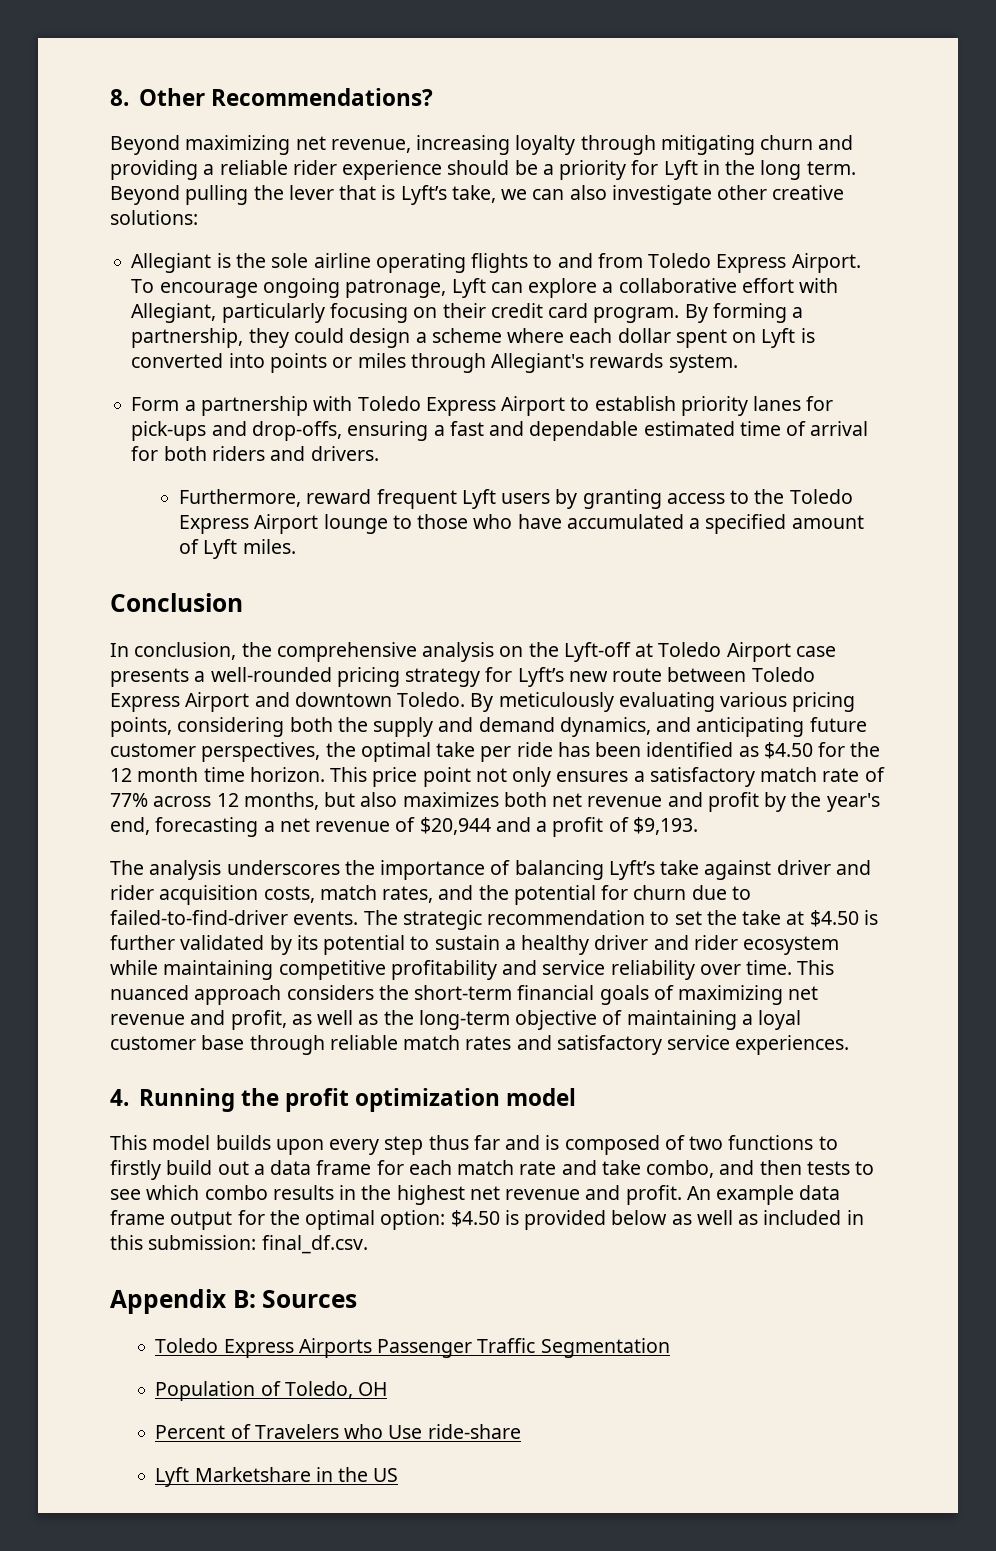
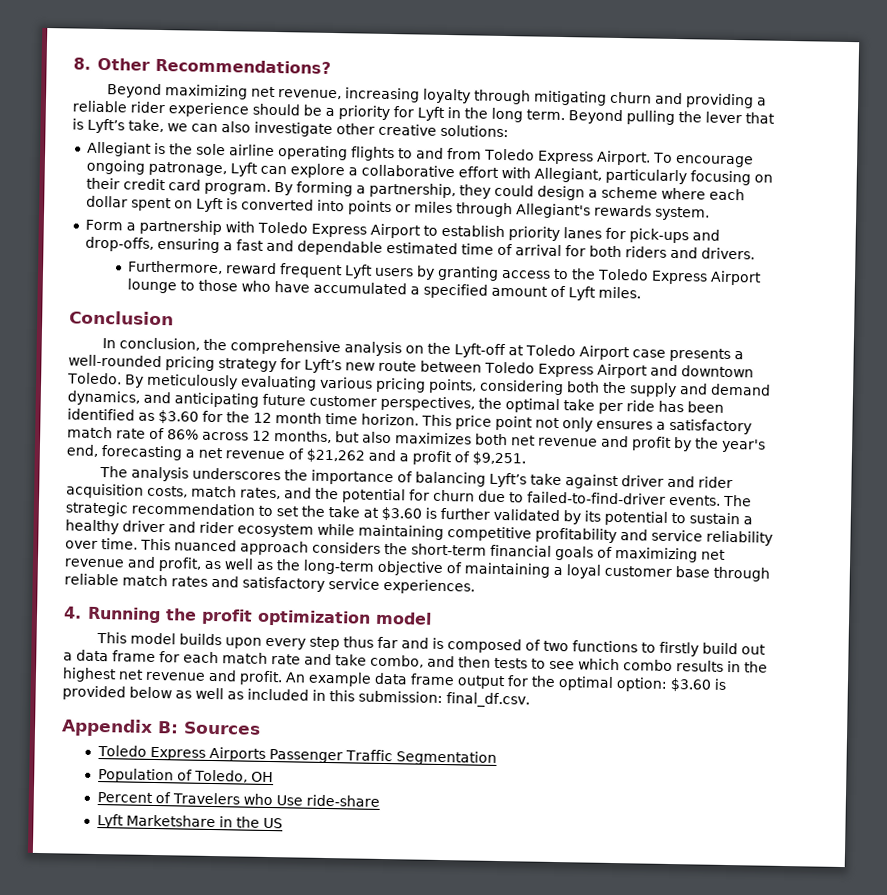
[763,742,813,759] $4.50 -> [158,410,199,424] $3.60
[110,793,148,807] 77% -> [167,429,199,440] 86%
[419,817,491,835] $20,944 -> [306,448,365,463] $21,262
[632,817,698,835] $9,193. -> [472,451,526,466] $9,251.
[809,910,859,927] $4.50 -> [381,506,422,521] $3.60
[450,1210,500,1227] $4.50 -> [670,678,712,692] $3.60

